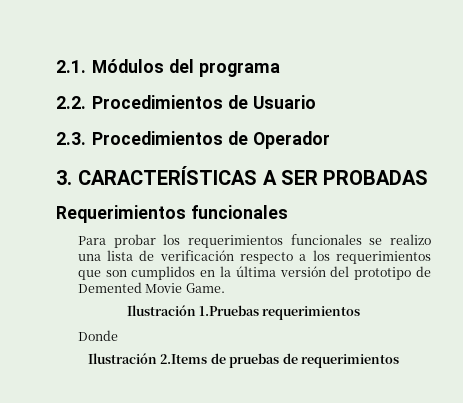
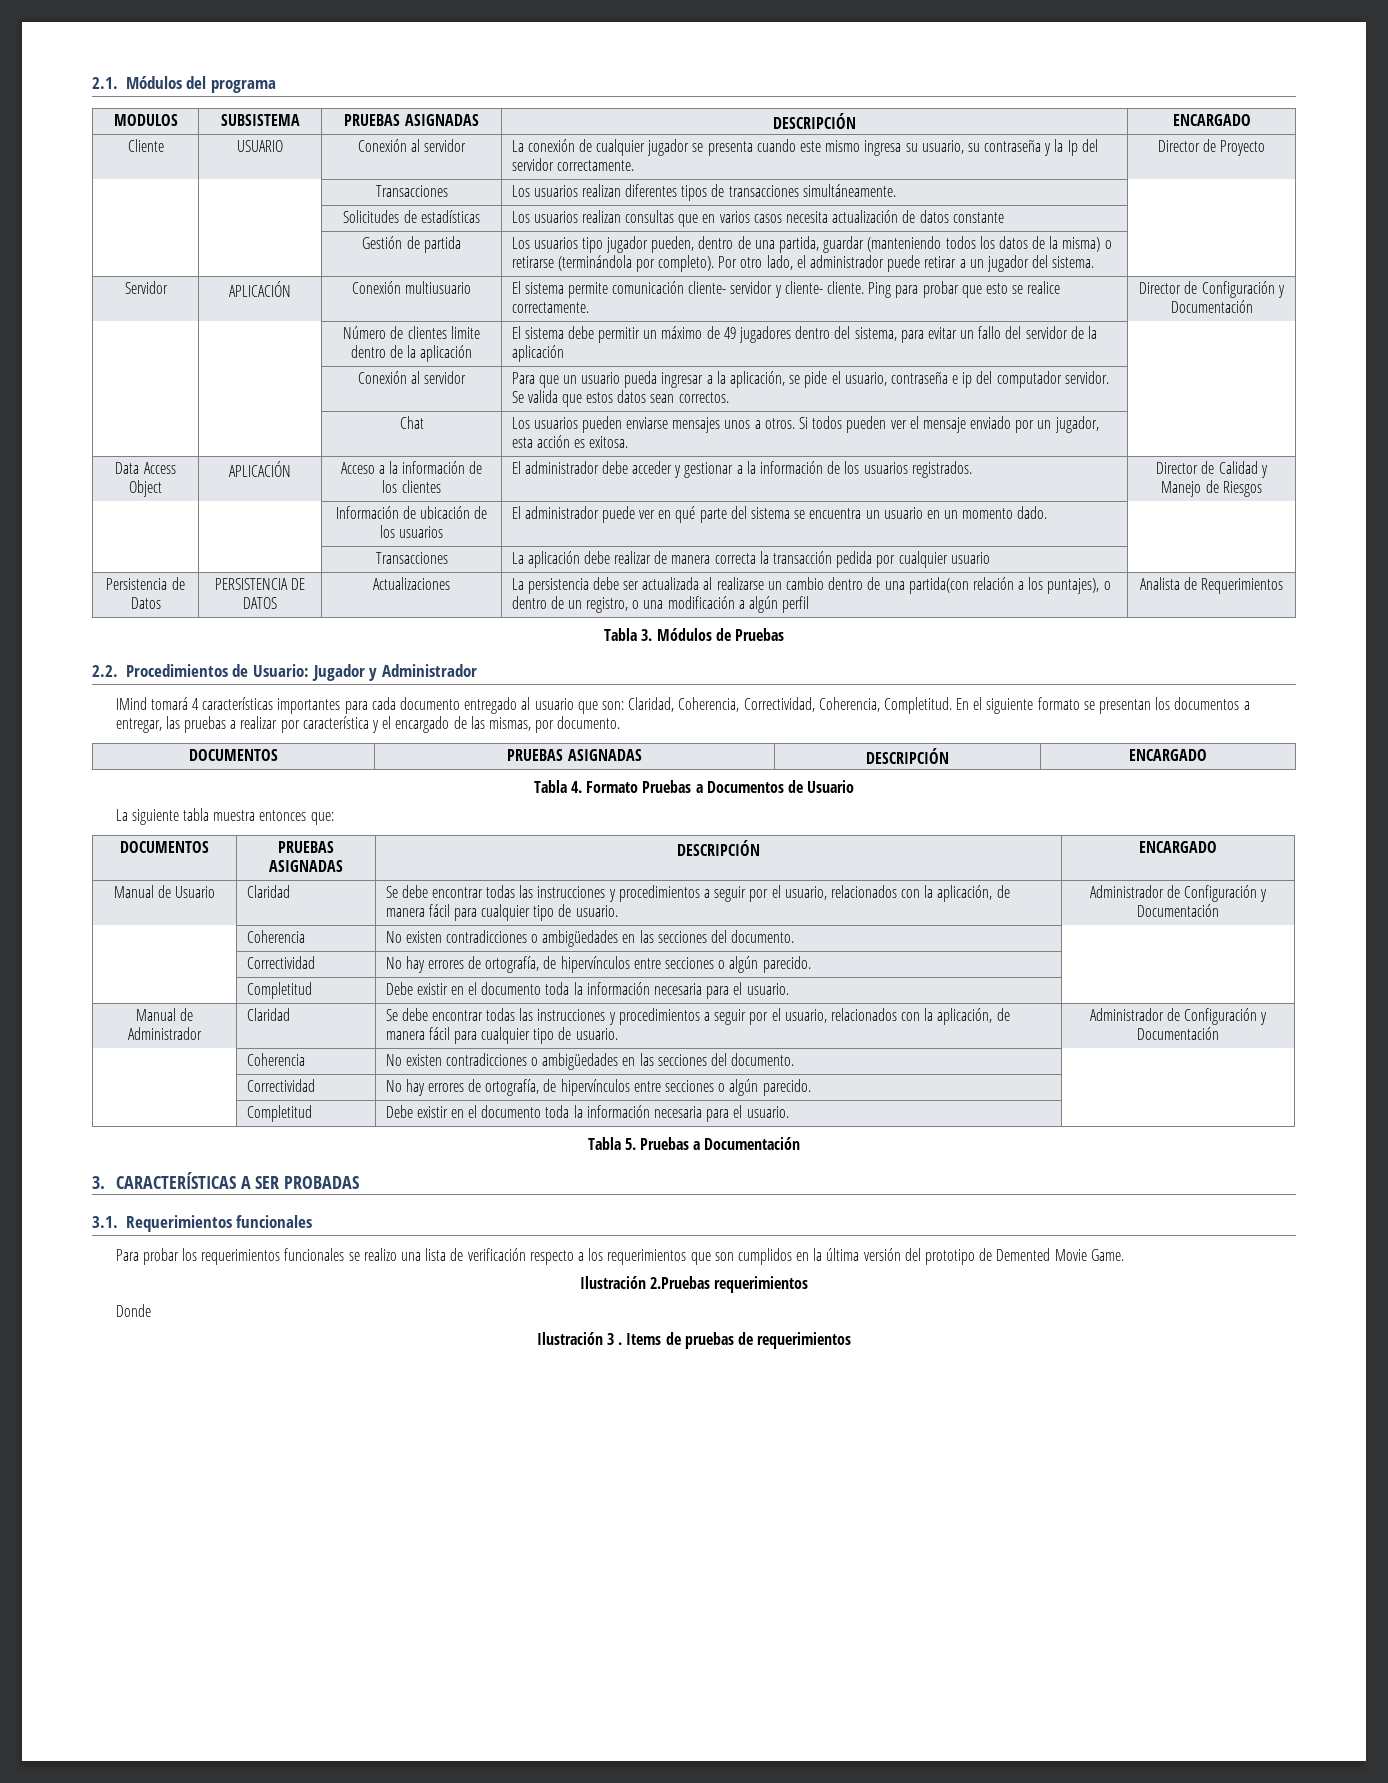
[56,95,316,109] [56,131,330,149] // 2.2. Procedimientos de Usuario // 2.3. Procedimientos de Operador -> [113,114,178,126] [220,114,300,126] [344,114,479,126] [772,113,856,129] [1172,114,1251,126] [127,139,164,152] [237,140,283,152] [357,139,467,152] [511,139,1098,156] [511,158,634,171] [1157,139,1266,156] [375,185,448,197] [511,184,896,201] [343,210,480,223] [511,210,1004,227] [362,236,461,253] [511,236,1112,253] [511,255,1095,272] [124,281,168,294] [229,281,291,297] [351,281,472,294] [511,281,1061,298] [511,302,589,313] [1139,281,1285,298] [1170,300,1253,313] [343,326,480,339] [350,345,473,362] [511,326,1098,343] [511,345,564,362] [357,371,467,384] [511,371,1109,388] [511,390,729,407] [399,416,424,429] [511,416,1099,433] [511,435,629,448] [115,462,176,474] [129,480,162,497] [229,461,291,477] [340,461,483,474] [382,480,441,493] [511,461,972,478] [1156,461,1268,478] [1161,480,1262,497] [335,506,488,519] [379,525,444,538] [511,506,1048,523] [375,552,448,564] [511,551,990,568] [106,577,185,590] [130,597,161,609] [214,578,306,590] [243,597,278,609] [373,577,451,590] [511,577,1111,594] [511,596,810,613] [1139,577,1284,594] [604,628,784,641] [92,664,477,681] [115,697,1250,714] [115,716,621,733] [189,749,278,761] [507,749,642,761] [866,748,949,764] [1129,749,1207,761] [533,780,855,793] [115,808,334,825] [120,841,209,853] [278,841,334,853] [269,860,343,872] [676,840,760,856] [1139,841,1217,853] [113,885,216,898] [246,885,290,898] [385,885,1010,902] [385,904,618,921] [1089,885,1268,902] [1137,904,1219,917] [246,930,305,943] [385,930,795,947] [246,956,315,969] [385,956,811,973] [246,982,312,999] [385,982,789,999] [135,1008,194,1021] [128,1027,202,1040] [246,1008,290,1021] [385,1008,1010,1025] [385,1027,618,1044] [1089,1008,1268,1025] [1137,1027,1219,1040] [246,1053,305,1066] [385,1053,795,1070] [246,1079,315,1092] [385,1079,811,1096] [246,1105,312,1122] [385,1105,789,1122] [587,1137,801,1150] // MODULOS | SUBSISTEMA | PRUEBAS ASIGNADAS | DESCRIPCIÓN | ENCARGADO // Cliente | USUARIO | Conexión al servidor | La conexión de cualquier jugador se presenta cuando este mismo ingresa su usuario, su contraseña y la Ip del servidor correctamente. | Director de Proyecto // | | Transacciones | Los usuarios realizan diferentes tipos de transacciones simultáneamente. | // | | Solicitudes de estadísticas | Los usuarios realizan consultas que en varios casos necesita actualización de datos constante | // | | Gestión de partida | Los usuarios tipo jugador pueden, dentro de una partida, guardar (manteniendo todos los datos de la misma) o retirarse (terminándola por completo). Por otro lado, el administrador puede retirar a un jugador del sistema. | // Servidor | APLICACIÓN | Conexión multiusuario | El sistema permite comunicación cliente- servidor y cliente- cliente. Ping para probar que esto se realice correctamente. | Director de Configuración y Documentación // | | Número de clientes limite dentro de la aplicación | El sistema debe permitir un máximo de 49 jugadores dentro del sistema, para evitar un fallo del servidor de la aplicación | // | | Conexión al servidor | Para que un usuario pueda ingresar a la aplicación, se pide el usuario, contraseña e ip del computador servidor. Se valida que estos datos sean correctos. | // | | Chat | Los usuarios pueden enviarse mensajes unos a otros. Si todos pueden ver el mensaje enviado por un jugador, esta acción es exitosa. | // Data Access Object | APLICACIÓN | Acceso a la información de los clientes | El administrador debe acceder y gestionar a la información de los usuarios registrados. | Director de Calidad y Manejo de Riesgos // | | Información de ubicación de los usuarios | El administrador puede ver en qué parte del sistema se encuentra un usuario en un momento dado. | // | | Transacciones | La aplicación debe realizar de manera correcta la transacción pedida por cualquier usuario | // Persistencia de Datos | PERSISTENCIA DE DATOS | Actualizaciones | La persistencia debe ser actualizada al realizarse un cambio dentro de una partida(con relación a los puntajes), o dentro de un registro, o una modificación a algún perfil | Analista de Requerimientos // Tabla 3. Módulos de Pruebas // 2.2. Procedimientos de Usuario: Jugador y Administrador // IMind tomará 4 características importantes para cada documento entregado al usuario que son: Claridad, Coherencia, Correctividad, Coherencia, Completitud. En el siguiente formato se presentan los documentos a entregar, las pruebas a realizar por característica y el encargado de las mismas, por documento. // DOCUMENTOS | PRUEBAS ASIGNADAS | DESCRIPCIÓN | ENCARGADO // Tabla 4. Formato Pruebas a Documentos de Usuario // La siguiente tabla muestra entonces que: // DOCUMENTOS | PRUEBAS ASIGNADAS | DESCRIPCIÓN | ENCARGADO // Manual de Usuario | Claridad | Se debe encontrar todas las instrucciones y procedimientos a seguir por el usuario, relacionados con la aplicación, de manera fácil para cualquier tipo de usuario. | Administrador de Configuración y Documentación // | Coherencia | No existen contradicciones o ambigüedades en las secciones del documento. | // | Correctividad | No hay errores de ortografía, de hipervínculos entre secciones o algún parecido. | // | Completitud | Debe existir en el documento toda la información necesaria para el usuario. | // Manual de Administrador | Claridad | Se debe encontrar todas las instrucciones y procedimientos a seguir por el usuario, relacionados con la aplicación, de manera fácil para cualquier tipo de usuario. | Administrador de Configuración y Documentación // | Coherencia | No existen contradicciones o ambigüedades en las secciones del documento. | // | Correctividad | No hay errores de ortografía, de hipervínculos entre secciones o algún parecido. | // | Completitud | Debe existir en el documento toda la información necesaria para el usuario. | // Tabla 5. Pruebas a Documentación
(429, 177) none -> [92,1216,118,1228] 3.1.
[199,305,259,316] 1.Pruebas -> [650,1276,710,1289] 2.Pruebas
[160,354,208,364] 2.Items -> [607,1333,662,1345] 3 . Items

